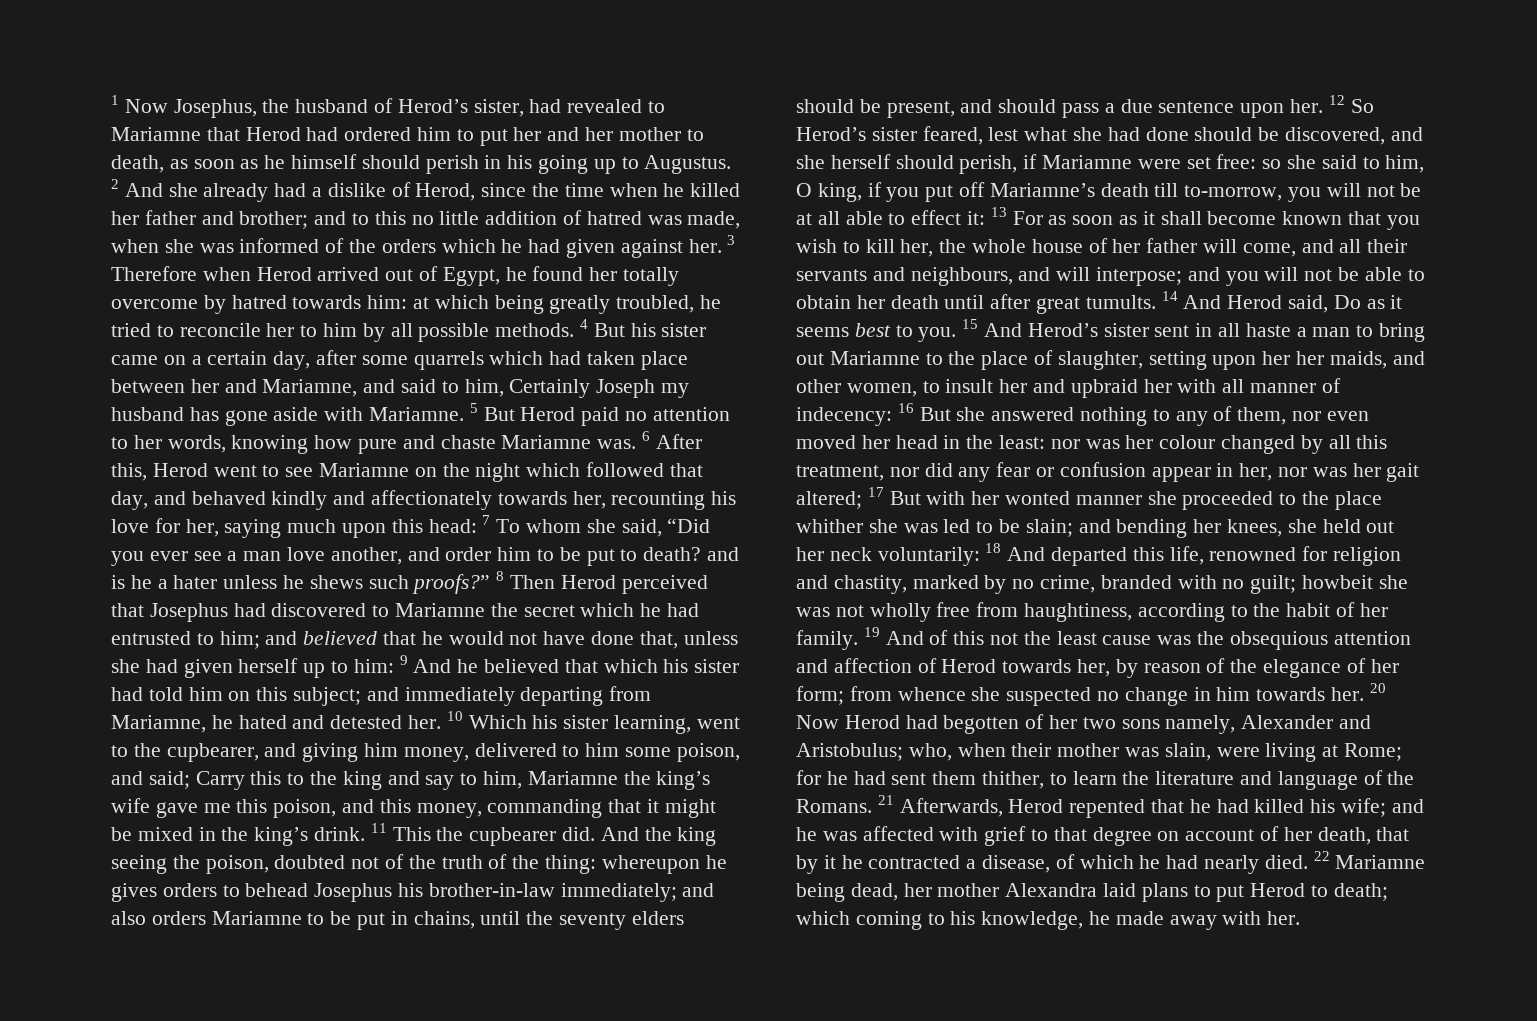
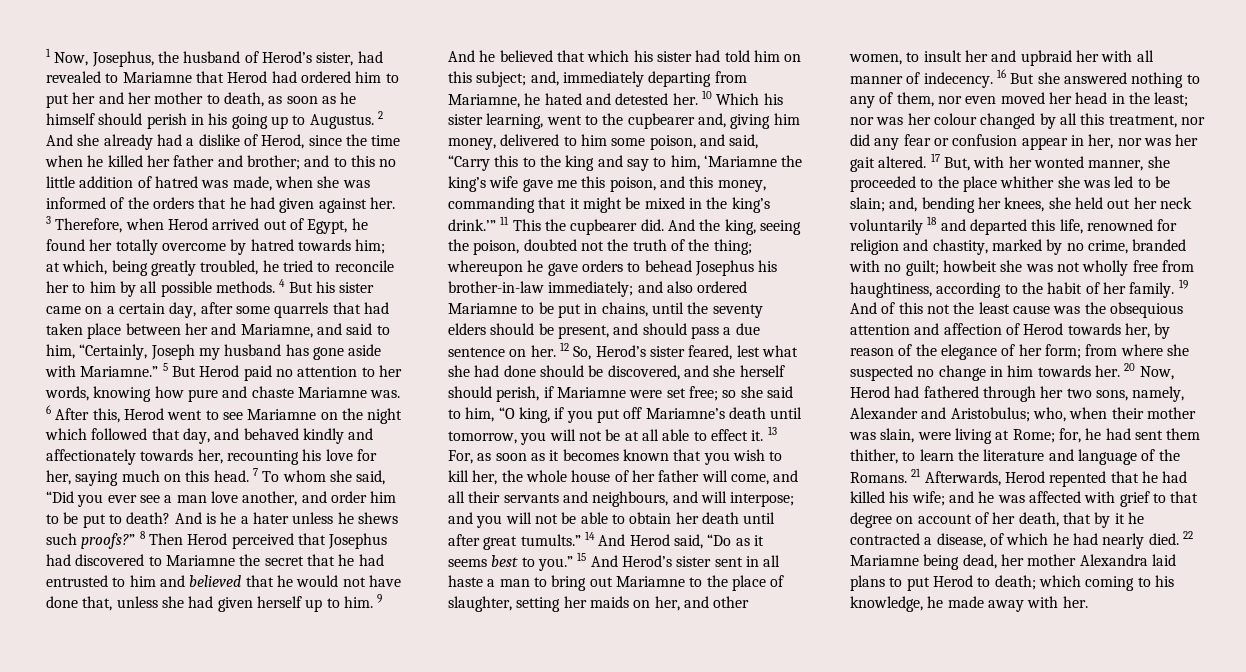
[124,99,168,113] Now -> [54,52,89,66] Now,
[441,239,496,253] which -> [198,197,227,209] that
[111,266,197,281] Therefore -> [55,218,123,233] Therefore,
[367,295,489,309] him: at which -> [355,239,386,254] [46,260,108,275] him; at which,
[489,351,544,365] which -> [332,302,361,314] that
[509,379,591,398] Certainly -> [79,344,148,360] “Certainly,
[369,407,465,421] Mariamne. -> [80,366,159,377] Mariamne.”
[342,519,477,538] upon this head: -> [163,470,249,482] on this head.
[707,547,740,561] and -> [174,512,202,524] And
[580,603,635,617] which -> [306,554,335,566] that
[219,631,260,649] him; -> [129,575,156,587] him
[353,659,394,673] him: -> [343,596,373,608] him.
[366,687,399,701] and -> [530,71,559,86] and,
[166,743,297,762] cupbearer, and -> [627,113,726,129] cupbearer and,
[148,771,245,790] said; Carry -> [729,134,759,149] [448,155,490,171] said, “Carry
[527,771,618,785] Mariamne -> [703,155,777,167] ‘Mariamne
[314,827,366,841] drink. -> [448,219,496,231] drink.’”
[677,827,717,846] king -> [724,219,756,235] king,
[385,854,405,869] of -> (604, 246) none
[545,855,597,874] thing: -> [713,239,752,255] thing;
[111,883,157,902] gives -> [547,263,578,276] gave
[151,911,206,925] orders -> [697,281,748,293] ordered
[1240,103,1285,118] upon -> [509,349,527,357] on
[1350,99,1374,113] So -> [573,346,592,360] So,
[1216,154,1257,169] free: -> [688,386,718,401] free;
[796,183,812,197] O -> [498,407,515,419] “O
[1154,183,1283,201] till to-morrow, -> [770,407,803,419] [448,431,517,444] until tomorrow,
[967,207,1043,225] it: 13 For -> [751,426,777,441] [448,450,473,464] it. 13 For,
[1160,211,1277,225] shall become -> [562,449,619,461] becomes
[1085,295,1156,309] tumults. -> [520,534,581,546] tumults.”
[1333,295,1361,309] Do -> [707,534,732,546] “Do
[918,327,957,342] you. -> [537,556,573,571] you.”
[1212,351,1387,370] upon her her maids, -> [563,596,680,611] her maids on her,
[796,407,892,426] indecency: -> [923,72,993,88] indecency.
[999,435,1046,449] least: -> [1154,92,1189,107] least;
[796,487,921,509] altered; 17 But -> [878,153,970,171] altered. 17 But,
[1075,495,1142,505] manner -> [1088,160,1144,171] manner,
[1078,519,1111,533] and -> [889,197,918,212] and,
[877,543,1046,566] voluntarily: 18 And -> [849,216,966,235] voluntarily 18 and
[897,687,966,701] whence -> [1120,344,1163,356] where
[796,714,1045,734] Now Herod had begotten of -> [1139,366,1174,380] [850,386,1036,402] Now, Herod had fathered through
[1121,719,1160,729] sons -> [1095,390,1128,401] sons,
[796,770,821,785] for -> [1058,428,1081,443] for,

